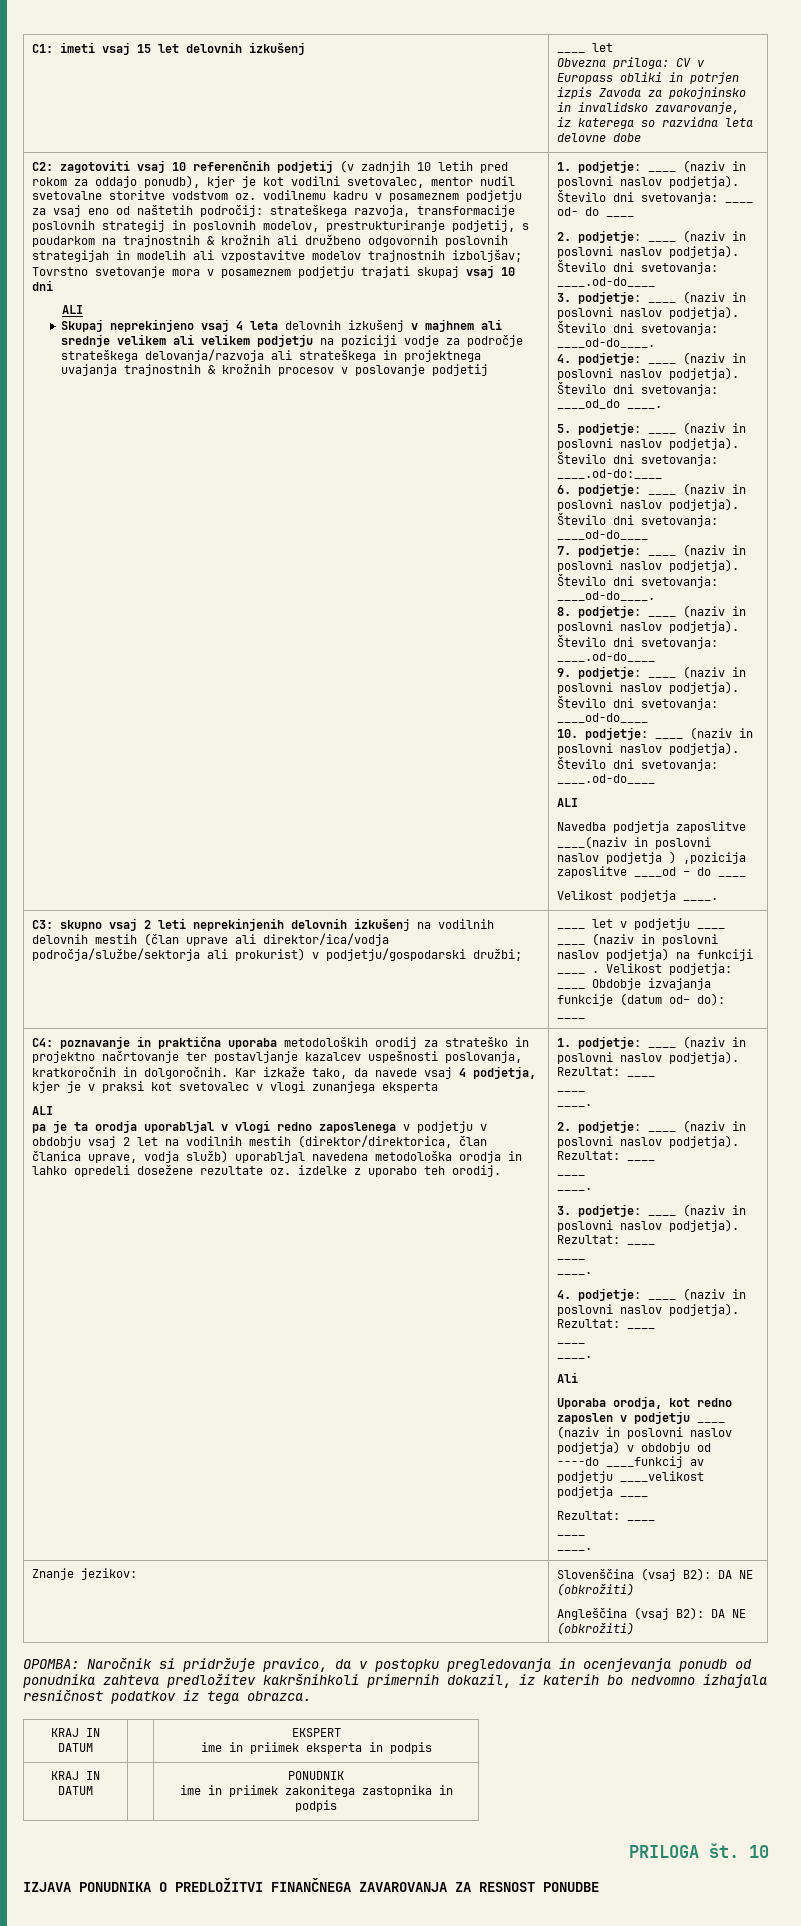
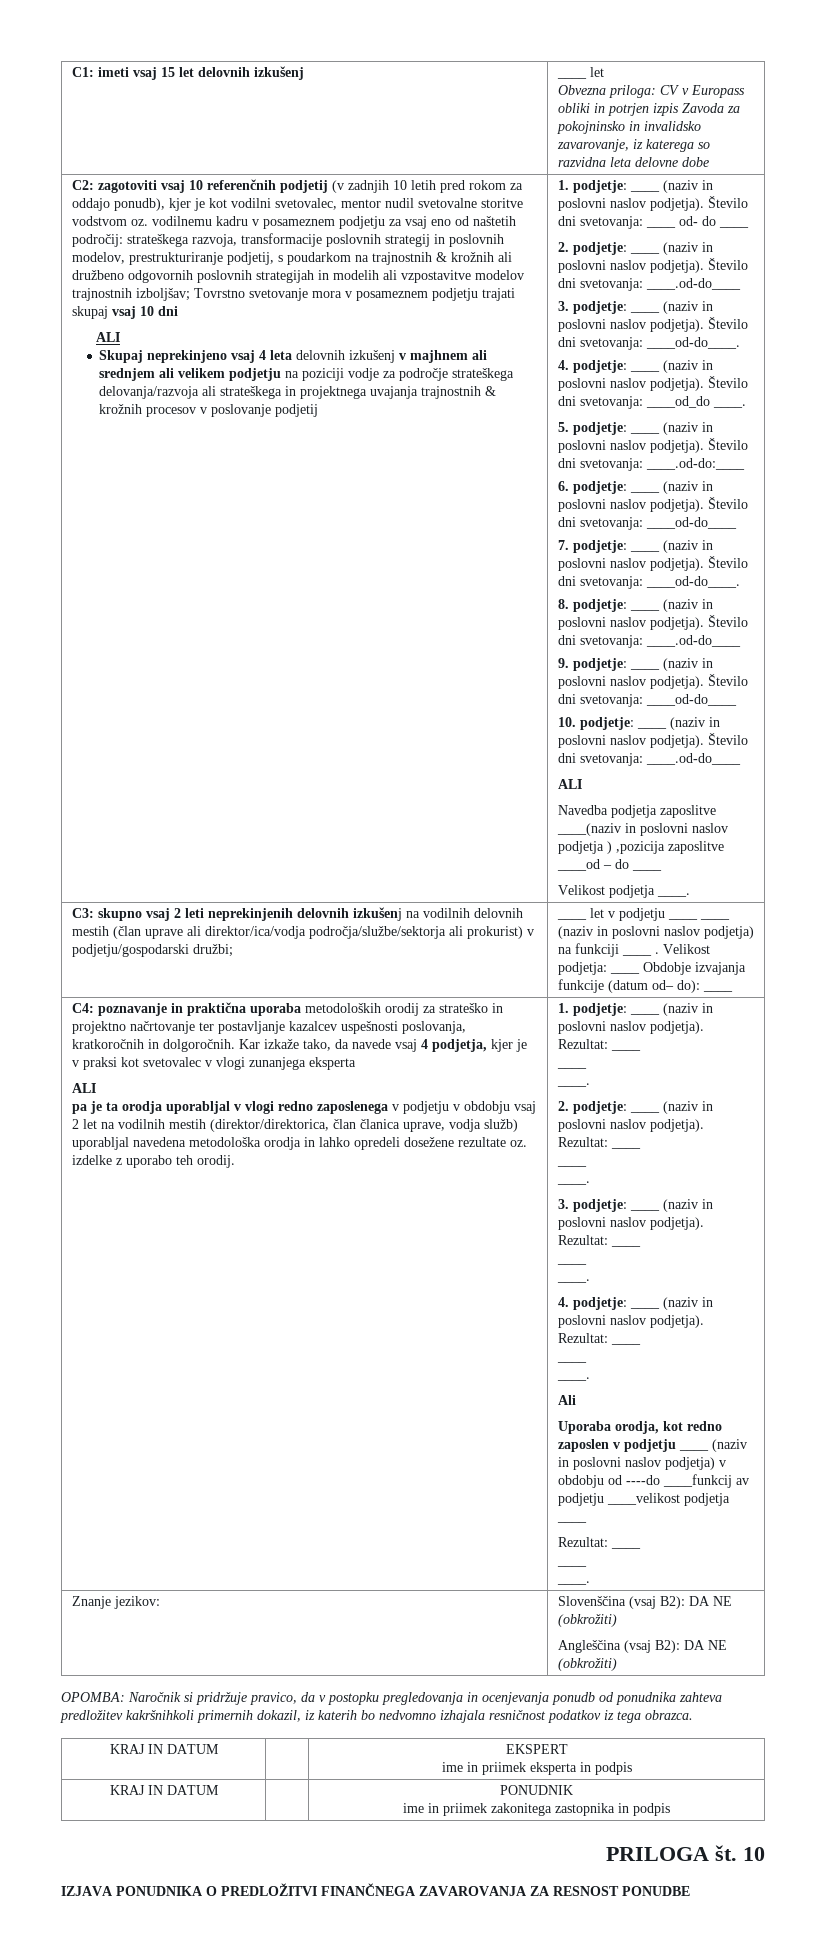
[60,334,166,347] srednje velikem -> [99,368,156,381] srednjem

